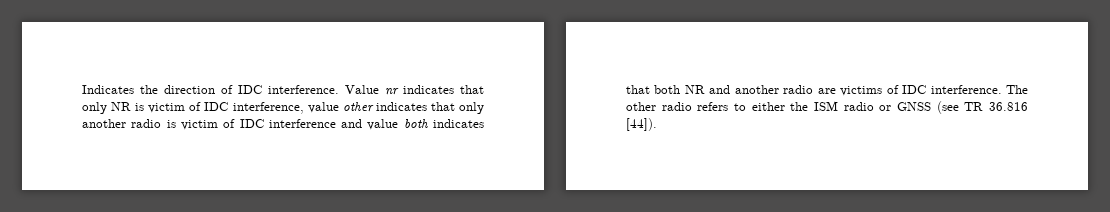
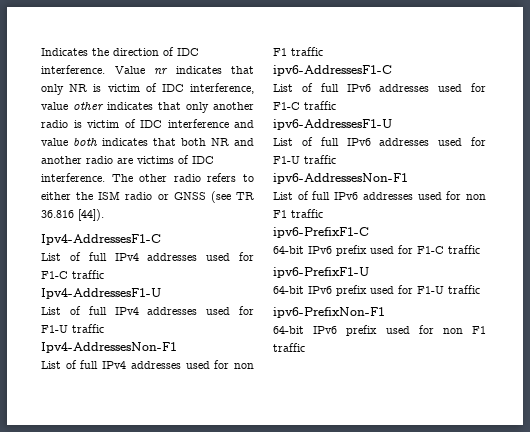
(657, 124) none -> [41,234,161,245] [41,252,254,261] [41,270,104,279] [41,288,161,299] [41,306,254,315] [41,324,104,333] [41,342,177,353] [41,360,254,369] [273,47,323,56] [273,65,392,76] [273,83,486,92] [273,101,336,110] [273,119,392,130] [273,137,486,146] [273,155,336,164] [273,173,408,184] [273,191,486,200] [273,209,323,218] [273,227,369,238] [273,245,480,256] [273,267,369,278] [273,285,480,296] [273,307,385,318] [273,325,486,336] [273,343,305,352] // Ipv4-AddressesF1-C // List of full IPv4 addresses used for F1-C traffic // Ipv4-AddressesF1-U // List of full IPv4 addresses used for F1-U traffic // Ipv4-AddressesNon-F1 // List of full IPv4 addresses used for non F1 traffic // ipv6-AddressesF1-C // List of full IPv6 addresses used for F1-C traffic // ipv6-AddressesF1-U // List of full IPv6 addresses used for F1-U traffic // ipv6-AddressesNon-F1 // List of full IPv6 addresses used for non F1 traffic // ipv6-PrefixF1-C // 64-bit IPv6 prefix used for F1-C traffic // ipv6-PrefixF1-U // 64-bit IPv6 prefix used for F1-U traffic // ipv6-PrefixNon-F1 // 64-bit IPv6 prefix used for non F1 traffic

